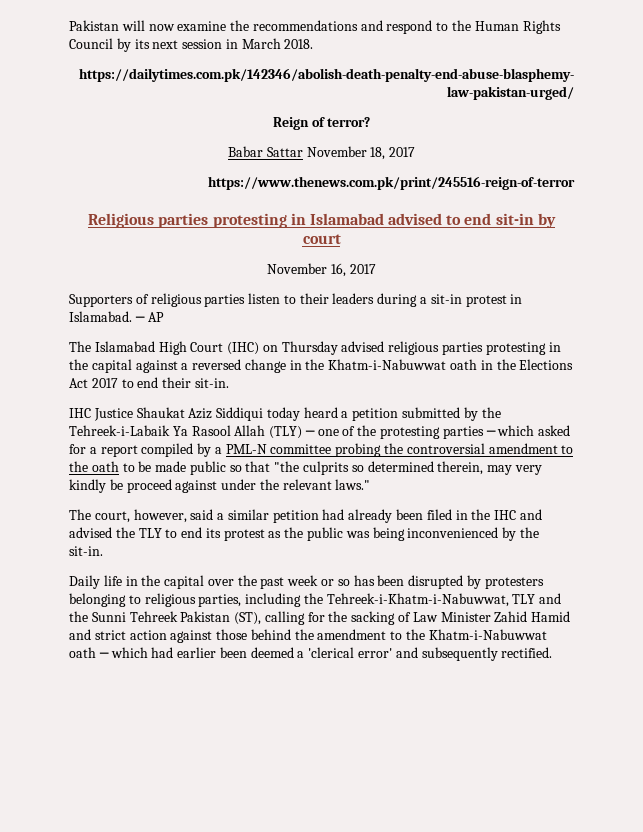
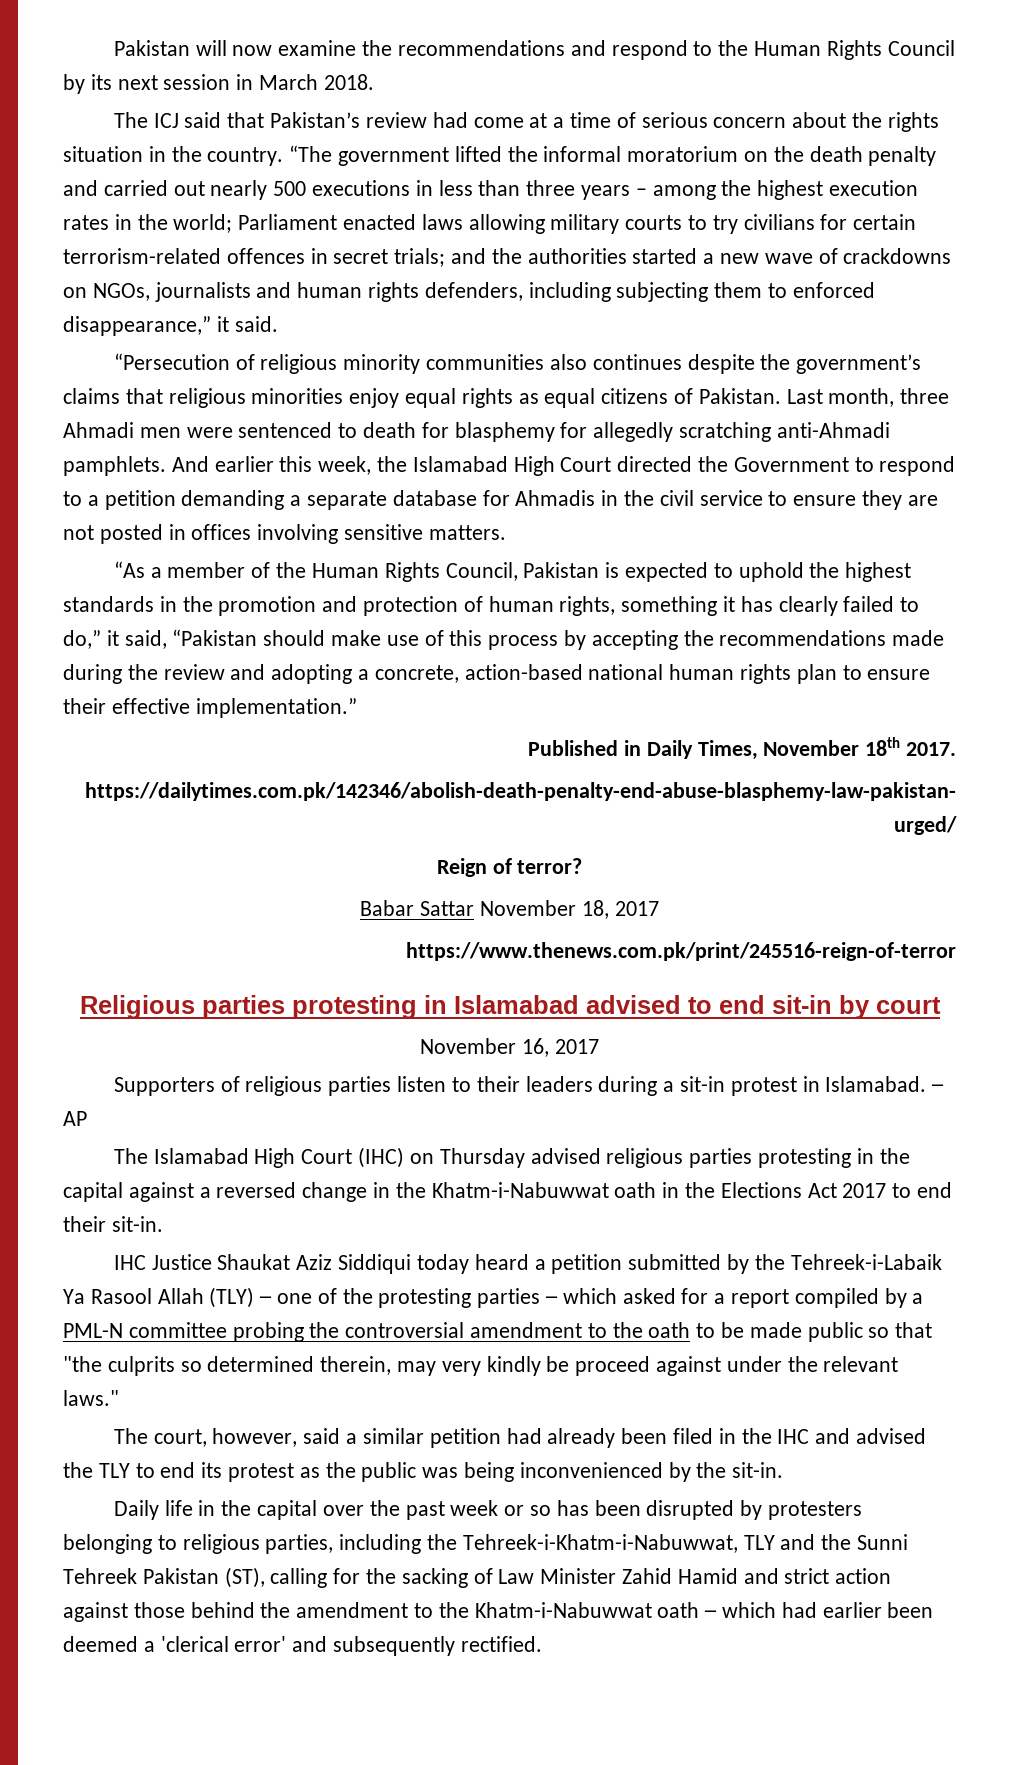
(314, 44) none -> [113,112,939,132] [63,145,937,166] [63,180,919,200] [63,214,917,234] [63,248,952,267] [63,282,875,302] [63,316,278,336] [113,353,922,374] [63,388,950,408] [63,422,890,442] [63,456,956,476] [63,490,938,510] [63,524,506,544] [113,561,912,582] [63,596,920,616] [63,629,945,650] [63,664,931,684] [63,698,357,718] [528,737,956,760] // The ICJ said that Pakistan’s review had come at a time of serious concern about the rights situation in the country. “The government lifted the informal moratorium on the death penalty and carried out nearly 500 executions in less than three years – among the highest execution rates in the world; Parliament enacted laws allowing military courts to try civilians for certain terrorism-related offences in secret trials; and the authorities started a new wave of crackdowns on NGOs, journalists and human rights defenders, including subjecting them to enforced disappearance,” it said. // “Persecution of religious minority communities also continues despite the government’s claims that religious minorities enjoy equal rights as equal citizens of Pakistan. Last month, three Ahmadi men were sentenced to death for blasphemy for allegedly scratching anti-Ahmadi pamphlets. And earlier this week, the Islamabad High Court directed the Government to respond to a petition demanding a separate database for Ahmadis in the civil service to ensure they are not posted in offices involving sensitive matters. // “As a member of the Human Rights Council, Pakistan is expected to uphold the highest standards in the promotion and protection of human rights, something it has clearly failed to do,” it said, “Pakistan should make use of this process by accepting the recommendations made during the review and adopting a concrete, action-based national human rights plan to ensure their effective implementation.” // Published in Daily Times, November 18th 2017.

